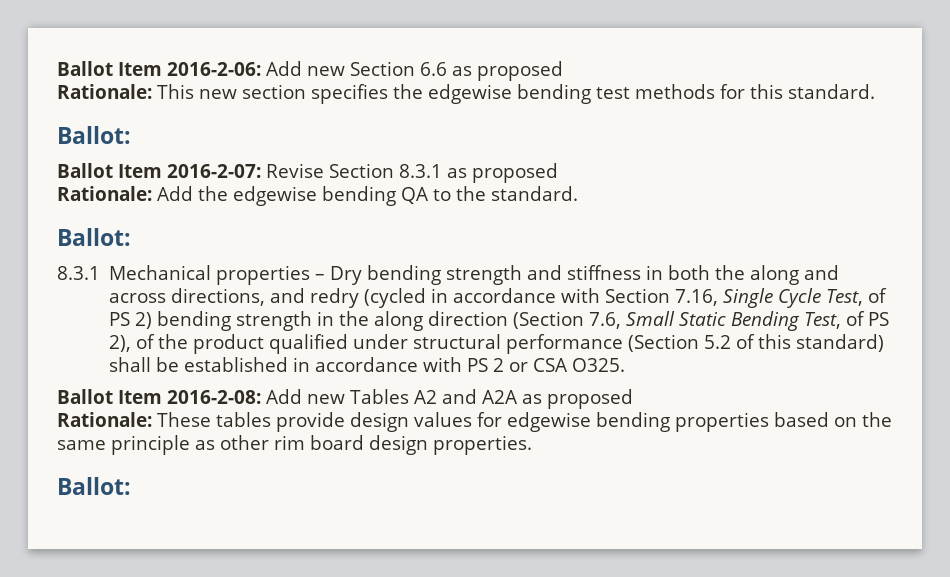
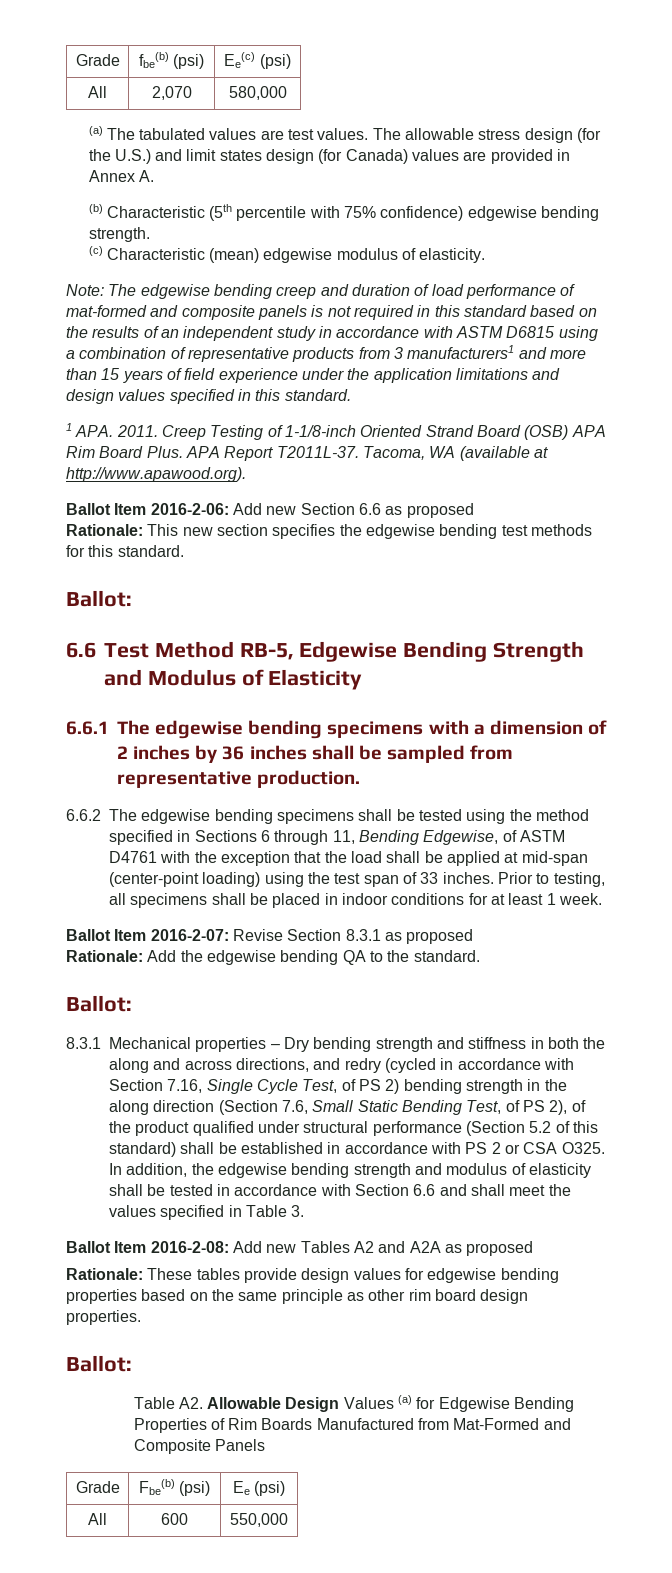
(57, 68) none -> [75,54,120,66] [138,52,205,69] [224,52,291,69] [88,86,107,98] [151,86,192,100] [228,86,287,100] [88,126,602,143] [88,149,571,164] [88,170,154,182] [88,204,600,221] [88,227,150,242] [88,246,486,263] [66,284,576,299] [66,305,597,320] [66,326,598,341] [66,345,586,362] [66,368,561,383] [66,389,351,404] [66,423,606,440] [66,446,548,461] [66,467,246,482] Grade | fbe(b) (psi) | Ee(c) (psi) // All | 2,070 | 580,000 // (a) The tabulated values are test values. The allowable stress design (for the U.S.) and limit states design (for Canada) values are provided in Annex A. // (b) Characteristic (5th percentile with 75% confidence) edgewise bending strength. // (c) Characteristic (mean) edgewise modulus of elasticity. // Note: The edgewise bending creep and duration of load performance of mat-formed and composite panels is not required in this standard based on the results of an independent study in accordance with ASTM D6815 using a combination of representative products from 3 manufacturers1 and more than 15 years of field experience under the application limitations and design values specified in this standard. // 1 APA. 2011. Creep Testing of 1-1/8-inch Oriented Strand Board (OSB) APA Rim Board Plus. APA Report T2011L-37. Tacoma, WA (available at http://www.apawood.org). //
(131, 135) none -> [66,641,585,662] [104,669,363,690] [66,720,607,739] [117,745,514,763] [117,770,361,788] [66,809,589,824] [109,830,565,845] [109,851,588,866] [109,872,605,887] [109,893,602,908] // 6.6 Test Method RB-5, Edgewise Bending Strength and Modulus of Elasticity // 6.6.1 The edgewise bending specimens with a dimension of 2 inches by 36 inches shall be sampled from representative production. // 6.6.2 The edgewise bending specimens shall be tested using the method specified in Sections 6 through 11, Bending Edgewise, of ASTM D4761 with the exception that the load shall be applied at mid-span (center-point loading) using the test span of 33 inches. Prior to testing, all specimens shall be placed in indoor conditions for at least 1 week.
(626, 365) none -> [109,1163,591,1178] [109,1184,571,1196] [109,1205,305,1220] In addition, the edgewise bending strength and modulus of elasticity shall be tested in accordance with Section 6.6 and shall meet the values specified in Table 3.
(131, 486) none -> [133,1395,575,1412] [133,1418,571,1433] [133,1439,265,1454] [75,1481,120,1493] [138,1479,211,1496] [232,1481,286,1496] [88,1513,107,1525] [161,1513,188,1525] [230,1513,288,1527] // Table A2. Allowable Design Values (a) for Edgewise Bending Properties of Rim Boards Manufactured from Mat-Formed and Composite Panels // Grade | Fbe(b) (psi) | Ee (psi) // All | 600 | 550,000

